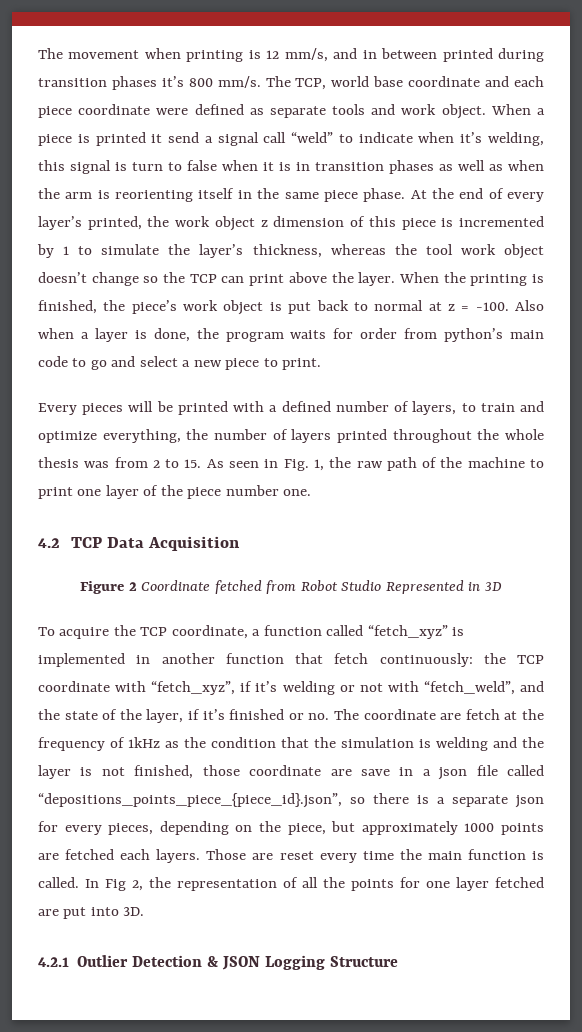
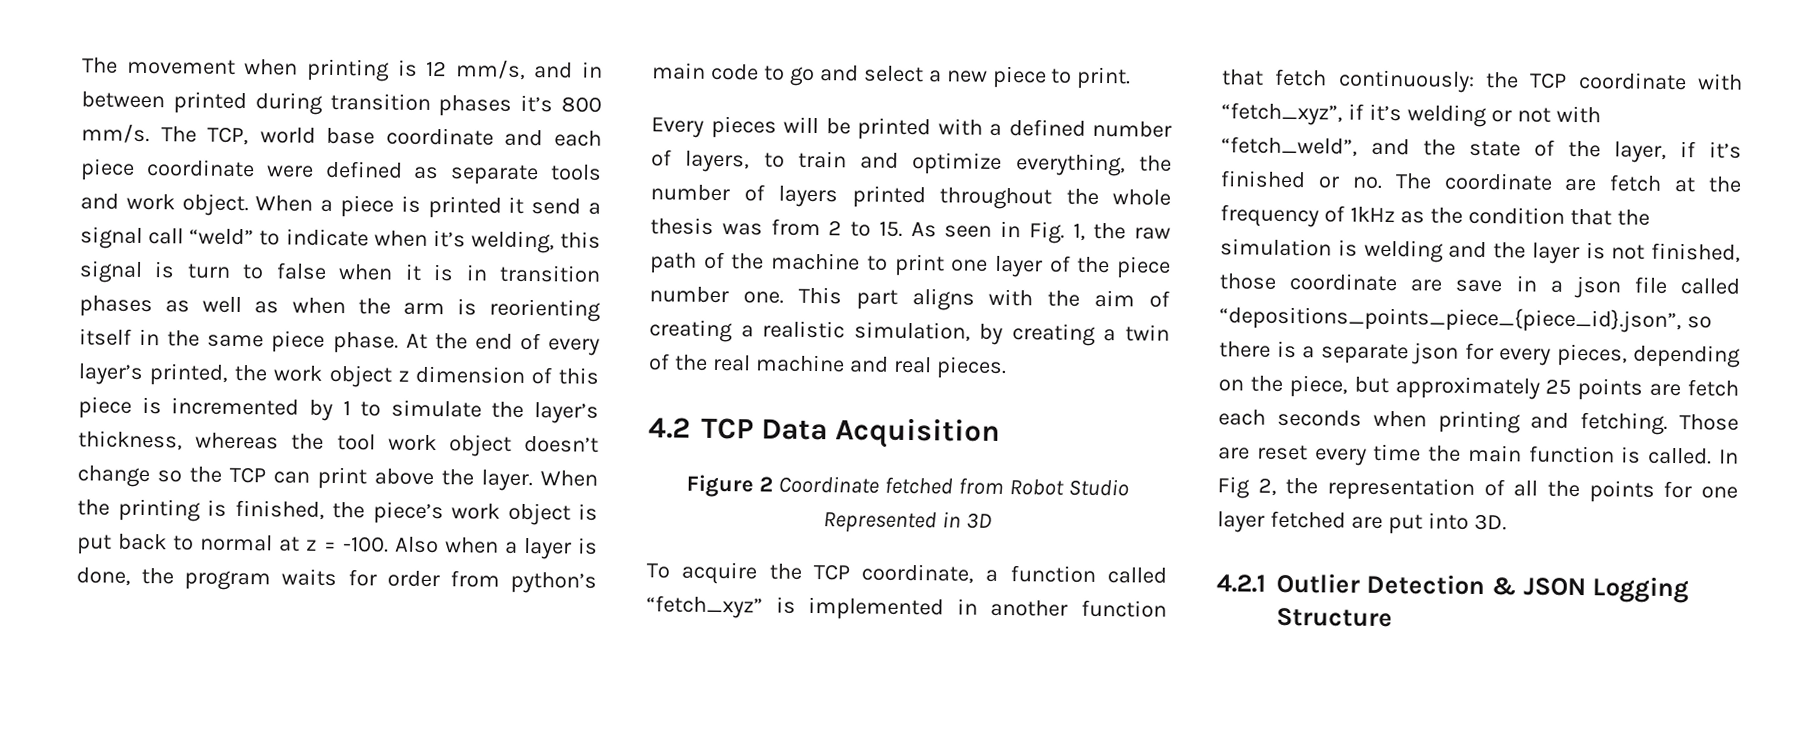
(312, 492) none -> [797,286,1170,311] [649,319,1170,346] [648,353,1007,380] This part aligns with the aim of creating a realistic simulation, by creating a twin of the real machine and real pieces.
[464,823,495,832] 1000 -> [1545,378,1572,395] 25
[65,849,201,863] fetched each layers. -> [1687,379,1739,397] [1218,409,1669,435] fetch each seconds when printing and fetching.

